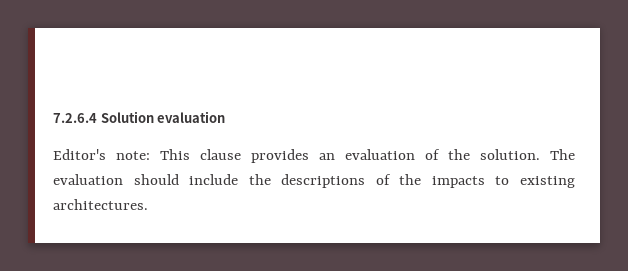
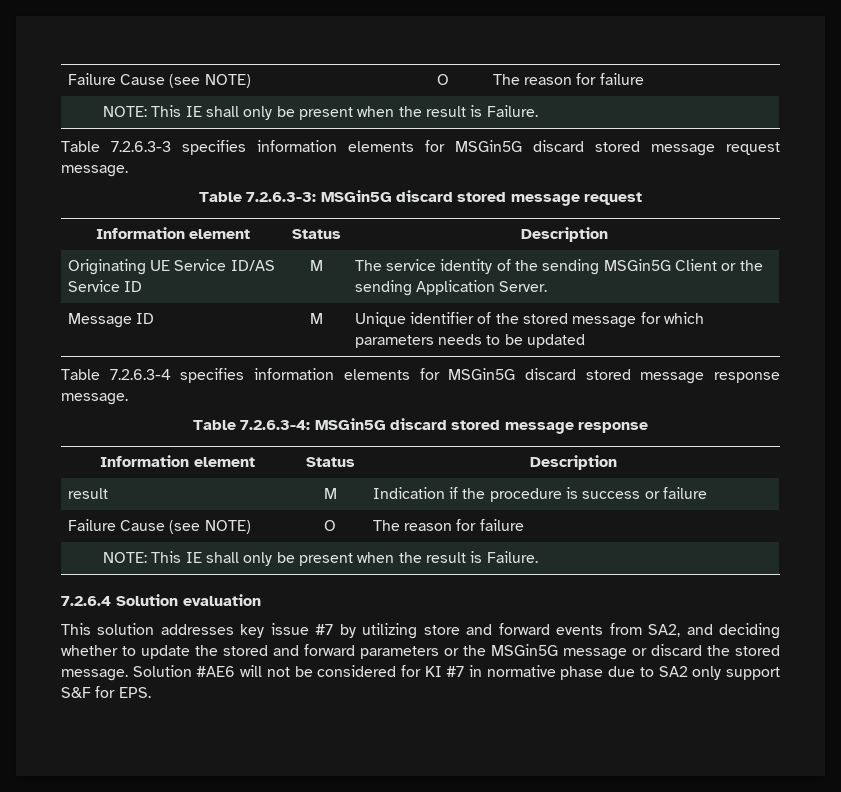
[53,111,226,123] [53,149,575,163] [53,174,575,188] [53,199,148,210] 7.2.6.4 Solution evaluation // Editor's note: This clause provides an evaluation of the solution. The evaluation should include the descriptions of the impacts to existing architectures. -> [67,73,251,88] [437,74,449,85] [492,73,644,85] [103,105,538,120] [61,140,780,156] [61,165,128,177] [199,190,642,206] [95,227,251,239] [292,229,341,239] [520,227,608,242] [67,259,275,275] [67,280,143,292] [310,260,323,271] [354,259,763,275] [354,280,548,296] [67,313,155,328] [310,313,323,324] [354,312,705,328] [354,334,586,348] [61,368,781,384] [61,393,128,405] [193,418,648,434] [100,455,255,467] [305,457,355,467] [529,455,617,470] [67,488,108,499] [323,488,337,499] [372,487,708,502] [67,519,251,534] [324,520,336,531] [372,519,524,531] [103,551,538,566] [61,594,261,606] [61,623,781,639] [61,644,780,660] [61,665,781,681] [61,686,151,698] Failure Cause (see NOTE) | O | The reason for failure // NOTE: This IE shall only be present when the result is Failure. // Table 7.2.6.3-3 specifies information elements for MSGin5G discard stored message request message. // Table 7.2.6.3-3: MSGin5G discard stored message request // Information element | Status | Description // Originating UE Service ID/AS Service ID | M | The service identity of the sending MSGin5G Client or the sending Application Server. // Message ID | M | Unique identifier of the stored message for which parameters needs to be updated // Table 7.2.6.3-4 specifies information elements for MSGin5G discard stored message response message. // Table 7.2.6.3-4: MSGin5G discard stored message response // Information element | Status | Description // result | M | Indication if the procedure is success or failure // Failure Cause (see NOTE) | O | The reason for failure // NOTE: This IE shall only be present when the result is Failure. // 7.2.6.4 Solution evaluation // This solution addresses key issue #7 by utilizing store and forward events from SA2, and deciding whether to update the stored and forward parameters or the MSGin5G message or discard the stored message. Solution #AE6 will not be considered for KI #7 in normative phase due to SA2 only support S&F for EPS.

